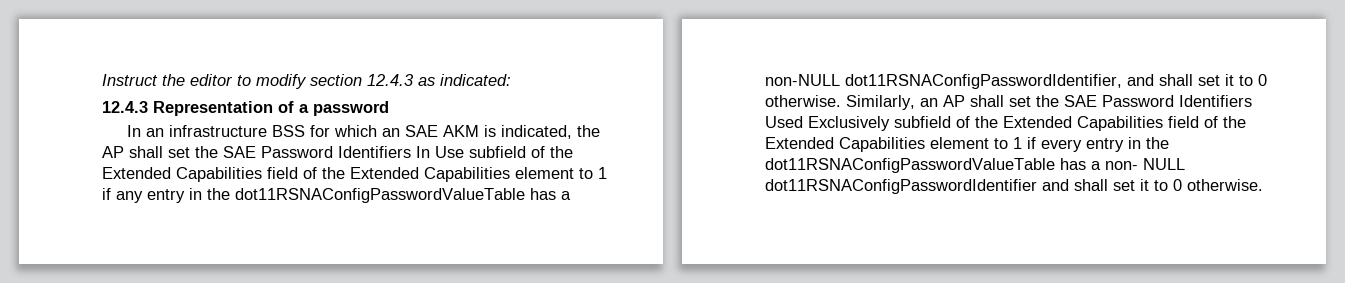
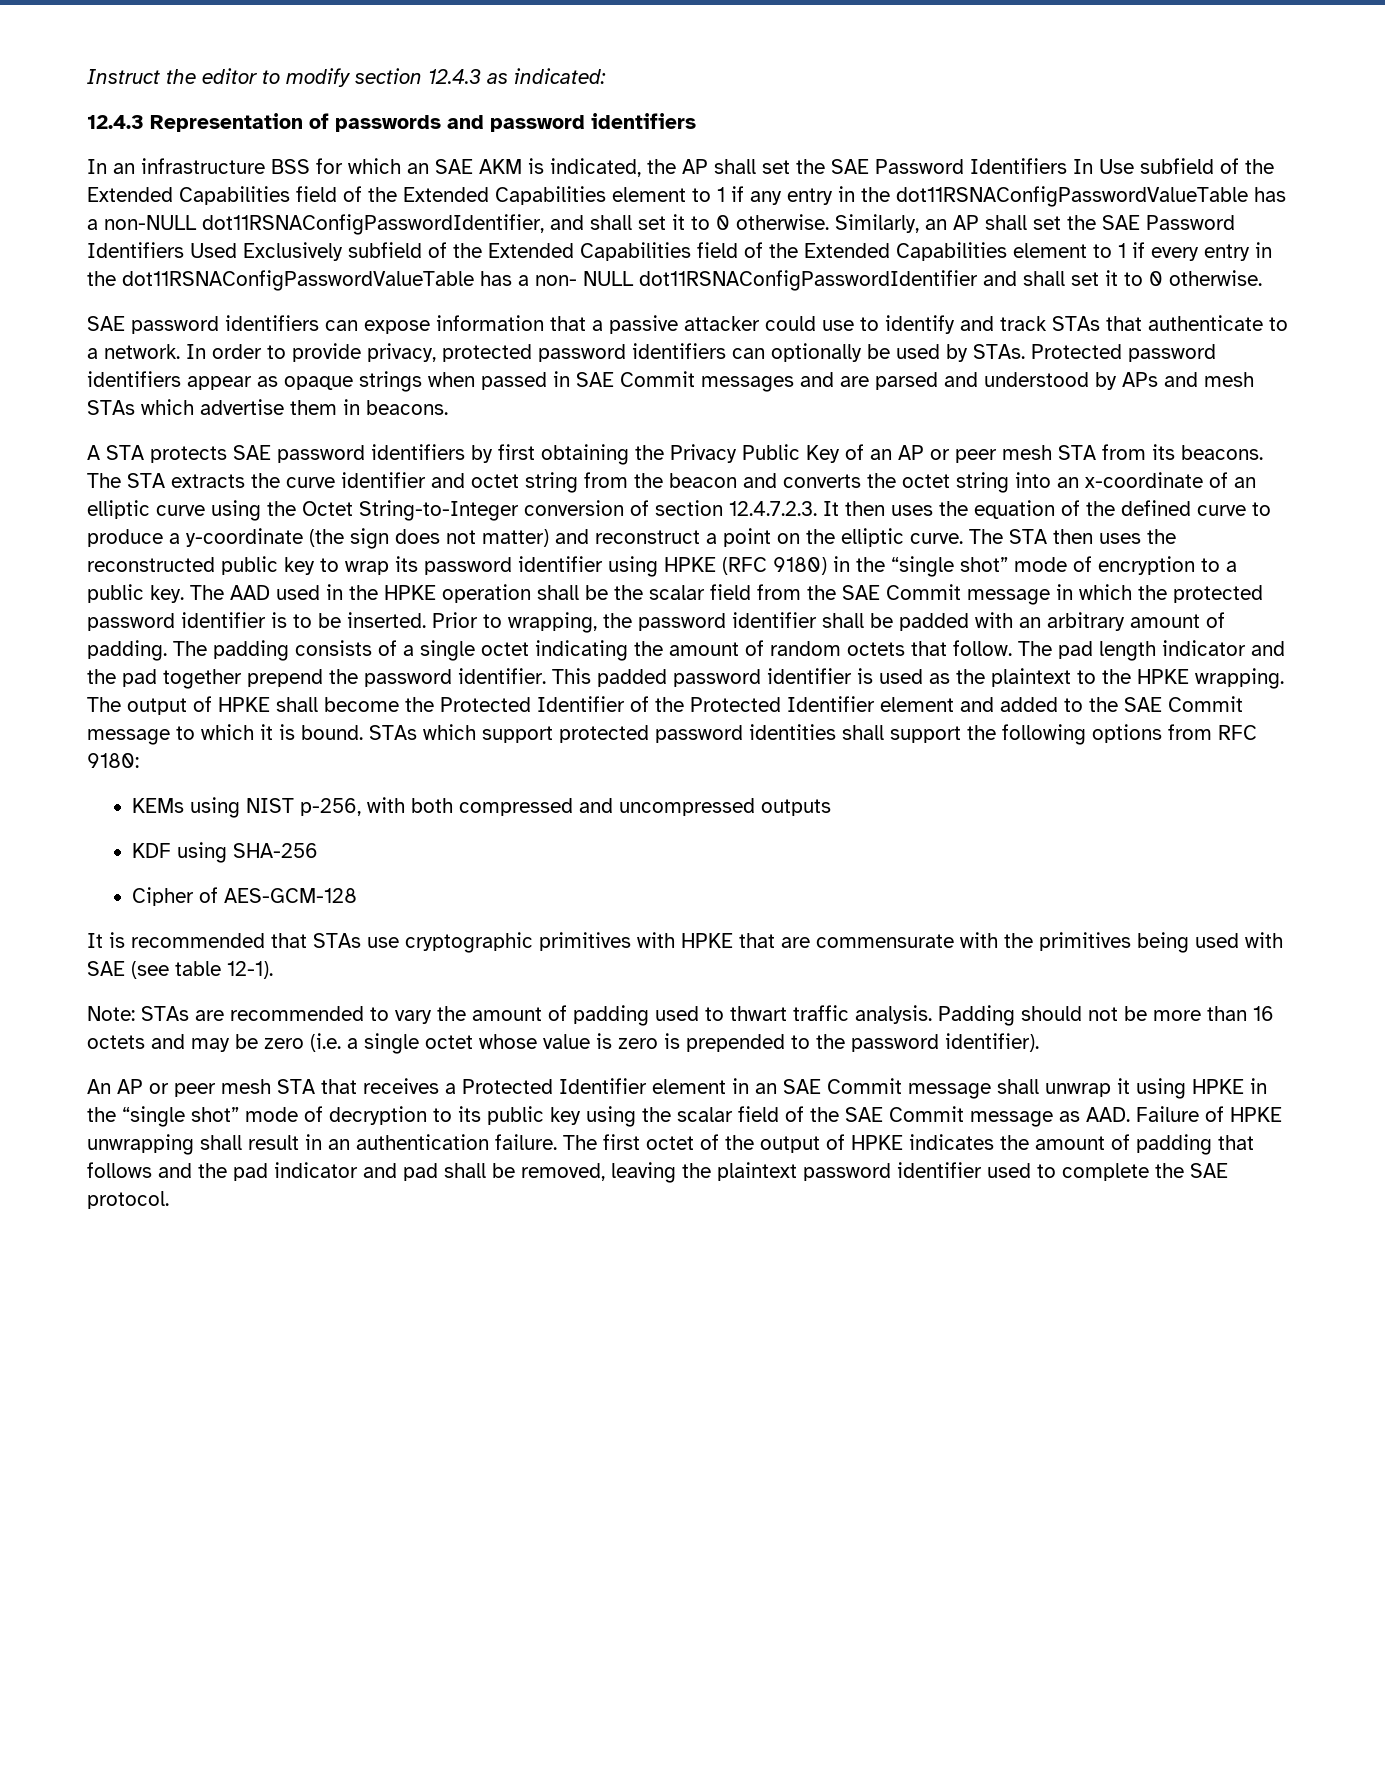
[299,101,389,116] a password -> [335,113,696,132] passwords and password identifiers
(1263, 185) none -> [87,315,1288,334] [87,343,1216,362] [87,371,1254,392] [87,399,448,415] [87,444,1263,465] [87,472,1256,493] [87,500,1271,521] [87,528,1176,549] [87,556,1237,577] [87,584,1263,605] [87,612,1225,633] [87,640,1285,661] [87,668,1284,689] [87,696,1243,715] [87,724,1257,745] [87,753,139,768] [132,797,832,818] [132,842,319,863] [132,887,358,906] [87,932,1283,953] [87,961,273,979] [87,1005,1274,1026] [87,1033,1039,1054] [87,1078,1267,1099] [87,1106,1282,1127] [87,1134,1254,1155] [87,1162,1228,1183] [87,1191,169,1209] // SAE password identifiers can expose information that a passive attacker could use to identify and track STAs that authenticate to a network. In order to provide privacy, protected password identifiers can optionally be used by STAs. Protected password identifiers appear as opaque strings when passed in SAE Commit messages and are parsed and understood by APs and mesh STAs which advertise them in beacons. // A STA protects SAE password identifiers by first obtaining the Privacy Public Key of an AP or peer mesh STA from its beacons. The STA extracts the curve identifier and octet string from the beacon and converts the octet string into an x-coordinate of an elliptic curve using the Octet String-to-Integer conversion of section 12.4.7.2.3. It then uses the equation of the defined curve to produce a y-coordinate (the sign does not matter) and reconstruct a point on the elliptic curve. The STA then uses the reconstructed public key to wrap its password identifier using HPKE (RFC 9180) in the “single shot” mode of encryption to a public key. The AAD used in the HPKE operation shall be the scalar field from the SAE Commit message in which the protected password identifier is to be inserted. Prior to wrapping, the password identifier shall be padded with an arbitrary amount of padding. The padding consists of a single octet indicating the amount of random octets that follow. The pad length indicator and the pad together prepend the password identifier. This padded password identifier is used as the plaintext to the HPKE wrapping. The output of HPKE shall become the Protected Identifier of the Protected Identifier element and added to the SAE Commit message to which it is bound. STAs which support protected password identities shall support the following options from RFC 9180: // KEMs using NIST p-256, with both compressed and uncompressed outputs // KDF using SHA-256 // Cipher of AES-GCM-128 // It is recommended that STAs use cryptographic primitives with HPKE that are commensurate with the primitives being used with SAE (see table 12-1). // Note: STAs are recommended to vary the amount of padding used to thwart traffic analysis. Padding should not be more than 16 octets and may be zero (i.e. a single octet whose value is zero is prepended to the password identifier). // An AP or peer mesh STA that receives a Protected Identifier element in an SAE Commit message shall unwrap it using HPKE in the “single shot” mode of decryption to its public key using the scalar field of the SAE Commit message as AAD. Failure of HPKE unwrapping shall result in an authentication failure. The first octet of the output of HPKE indicates the amount of padding that follows and the pad indicator and pad shall be removed, leaving the plaintext password identifier used to complete the SAE protocol.

